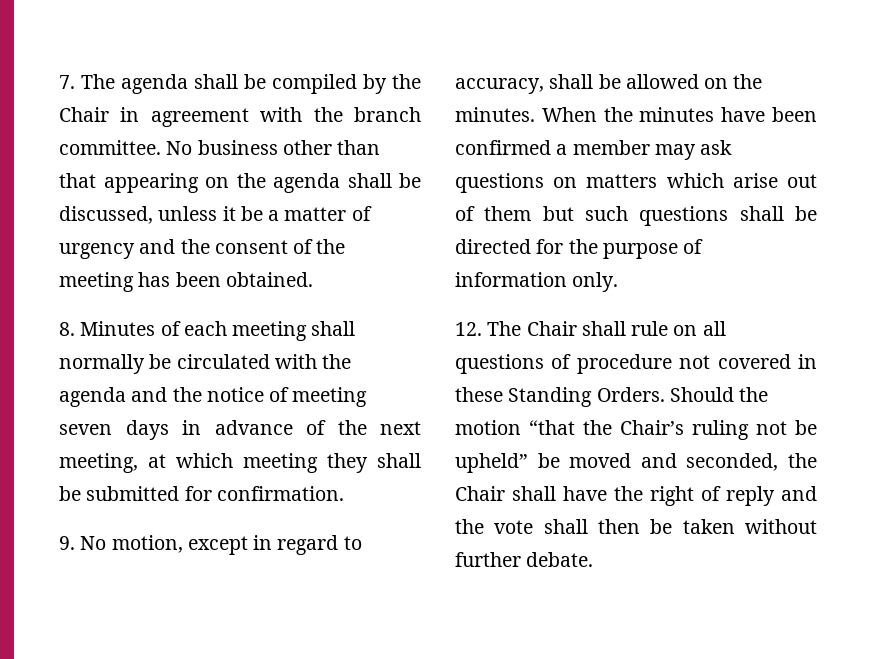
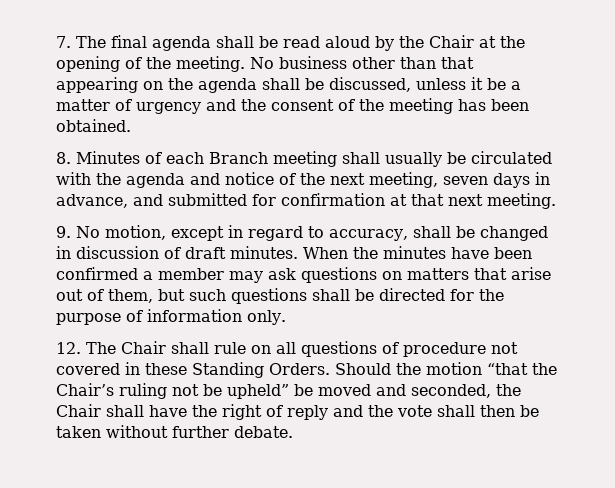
[121,74,357,94] agenda shall be compiled -> [111,35,370,51] final agenda shall be read aloud
[120,107,421,127] [59,140,161,155] in agreement with the branch committee. -> [479,36,525,48] [56,56,245,72] at the opening of the meeting.
(227, 328) none -> [209,152,268,164] Branch
[59,354,145,374] normally -> [385,152,442,167] usually
[172,387,202,402] the -> (220, 179) none
[292,387,368,407] [59,420,421,440] [59,453,421,473] [59,486,344,501] meeting seven days in advance of the next meeting, at which meeting they shall be submitted for confirmation. -> [300,172,550,188] [56,193,556,209] the next meeting, seven days in advance, and submitted for confirmation at that next meeting.
[625,74,763,89] allowed on the -> [479,226,548,241] [56,246,226,259] changed in discussion of draft
[666,173,724,188] which -> [474,268,507,280] that
[484,206,532,221] them -> [108,289,153,303] them,

